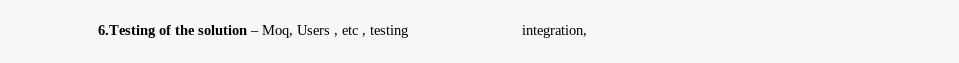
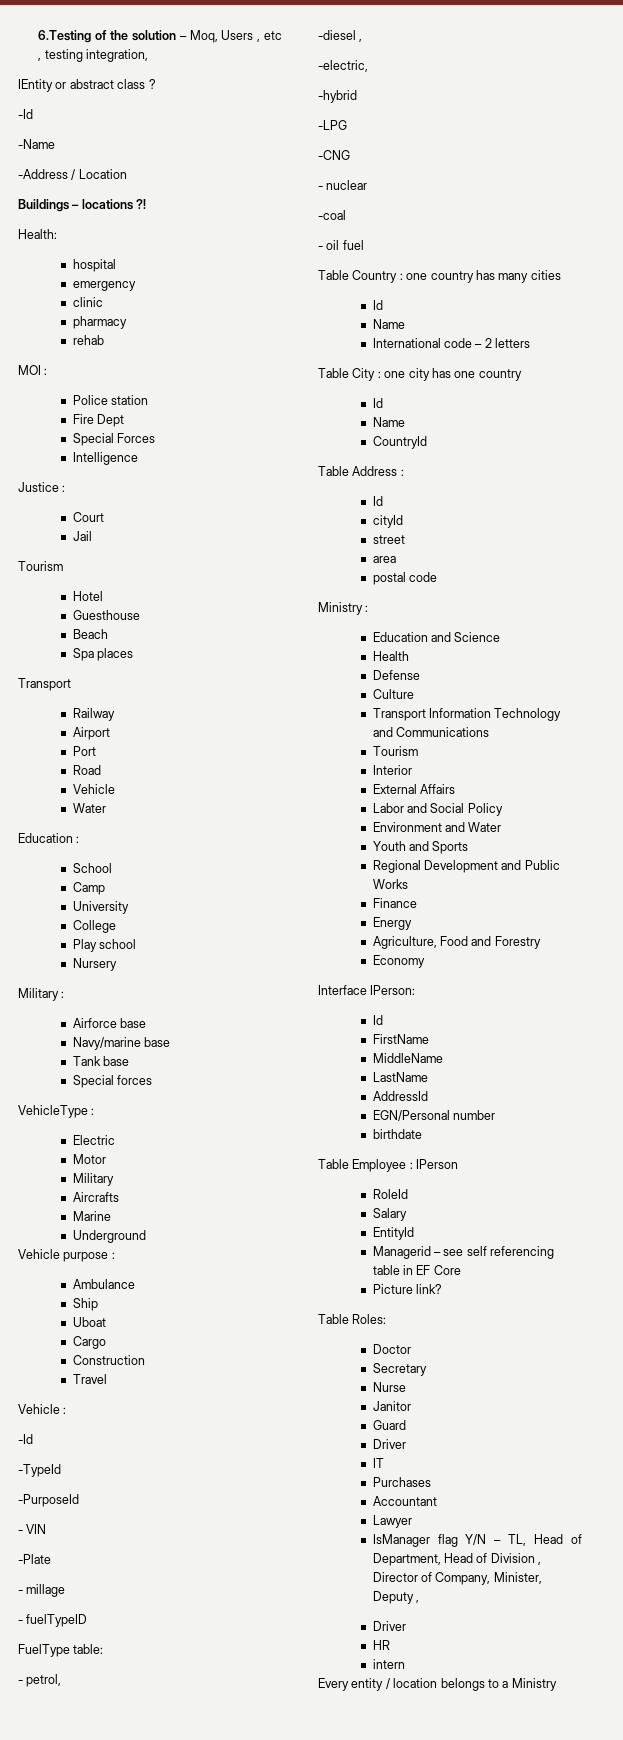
(588, 31) none -> [18,79,156,92] [18,109,33,119] [18,139,55,149] [18,169,127,180] [18,199,147,212] [18,229,57,239] [72,259,116,272] [72,281,136,291] [72,297,103,307] [72,316,127,329] [72,335,104,345] [18,365,48,375] [72,395,149,405] [72,414,125,427] [72,433,156,446] [72,452,138,465] [18,482,66,492] [72,512,104,522] [72,531,92,541] [18,561,63,571] [72,591,103,601] [72,610,140,620] [72,629,108,639] [72,648,134,661] [18,678,71,691] [72,708,115,721] [72,727,110,740] [72,746,96,756] [72,765,101,775] [72,784,115,794] [72,803,106,813] [18,833,80,843] [72,863,112,873] [72,882,105,895] [72,901,129,914] [72,920,116,933] [72,939,137,952] [72,958,117,971] [18,988,65,1001] [72,1018,147,1028] [72,1037,171,1050] [72,1056,130,1066] [72,1075,153,1088] [18,1105,95,1118] [72,1135,115,1145] [72,1154,106,1164] [72,1173,114,1186] [72,1192,119,1202] [72,1211,111,1221] [72,1230,146,1243] [18,1249,115,1262] [72,1279,135,1289] [72,1298,98,1311] [72,1317,106,1327] [72,1336,106,1349] [72,1355,145,1365] [72,1374,107,1384] [18,1404,67,1414] [18,1434,33,1444] [18,1464,61,1477] [18,1494,79,1507] [18,1524,47,1534] [18,1554,51,1564] [18,1584,66,1597] [18,1614,88,1627] [18,1644,104,1657] [18,1674,62,1687] [318,30,363,42] [318,60,368,72] [318,90,357,103] [318,120,347,130] [318,150,350,160] [318,180,368,190] [318,210,346,220] [318,240,364,250] [318,270,561,283] [372,300,383,310] [372,319,405,329] [372,338,531,348] [318,368,522,381] [372,398,383,408] [372,417,405,427] [372,436,427,449] [318,466,404,476] [372,496,383,506] [372,515,403,528] [372,535,405,544] [372,556,396,563] [372,572,438,585] [318,602,369,615] [372,632,501,642] [372,651,409,661] [372,670,420,680] [372,689,414,699] [372,708,562,721] [372,727,490,737] [372,746,418,756] [372,765,412,775] [372,784,456,794] [372,803,503,816] [372,822,502,832] [372,841,469,854] [372,860,560,873] [372,879,408,889] [372,898,417,908] [372,917,412,930] [372,936,541,949] [372,955,425,968] [318,985,416,995] [372,1015,383,1025] [372,1034,429,1044] [372,1053,443,1063] [372,1072,428,1082] [372,1091,428,1101] [372,1110,496,1121] [372,1129,422,1139] [318,1159,459,1172] [372,1189,408,1199] [372,1208,407,1221] [372,1227,414,1240] [372,1246,555,1259] [372,1265,461,1275] [372,1284,443,1294] [318,1314,387,1324] [372,1344,411,1354] [372,1363,427,1376] [372,1382,406,1392] [372,1401,411,1411] [372,1420,406,1430] [372,1439,406,1449] [372,1458,384,1468] [372,1477,431,1487] [372,1496,437,1506] [372,1515,412,1528] [372,1534,582,1547] [372,1553,542,1566] [372,1572,542,1585] [372,1591,420,1604] [372,1621,406,1631] [372,1640,390,1650] [372,1659,405,1669] [318,1678,557,1691] // IEntity or abstract class ? // -Id // -Name // -Address / Location // Buildings – locations ?! // Health: // hospital // emergency // clinic // pharmacy // rehab // MOI : // Police station // Fire Dept // Special Forces // Intelligence // Justice : // Court // Jail // Tourism // Hotel // Guesthouse // Beach // Spa places // Transport // Railway // Airport // Port // Road // Vehicle // Water // Education : // School // Camp // University // College // Play school // Nursery // Military : // Airforce base // Navy/marine base // Tank base // Special forces // VehicleType : // Electric // Motor // Military // Aircrafts // Marine // Underground // Vehicle purpose : // Ambulance // Ship // Uboat // Cargo // Construction // Travel // Vehicle : // -Id // -TypeId // -PurposeId // - VIN // -Plate // - millage // - fuelTypeID // FuelType table: // - petrol, // -diesel , // -electric, // -hybrid // -LPG // -CNG // - nuclear // -coal // - oil fuel // Table Country : one country has many cities // Id // Name // International code – 2 letters // Table City : one city has one country // Id // Name // CountryId // Table Address : // Id // cityId // street // area // postal code // Ministry : // Education and Science // Health // Defense // Culture // Transport Information Technology and Communications // Tourism // Interior // External Affairs // Labor and Social Policy // Environment and Water // Youth and Sports // Regional Development and Public Works // Finance // Energy // Agriculture, Food and Forestry // Economy // Interface IPerson: // Id // FirstName // MiddleName // LastName // AddressId // EGN/Personal number // birthdate // Table Employee : IPerson // RoleId // Salary // EntityId // Managerid – see self referencing table in EF Core // Picture link? // Table Roles: // Doctor // Secretary // Nurse // Janitor // Guard // Driver // IT // Purchases // Accountant // Lawyer // IsManager flag Y/N – TL, Head of Department, Head of Division , Director of Company, Minister, Deputy , // Driver // HR // intern // Every entity / location belongs to a Ministry

